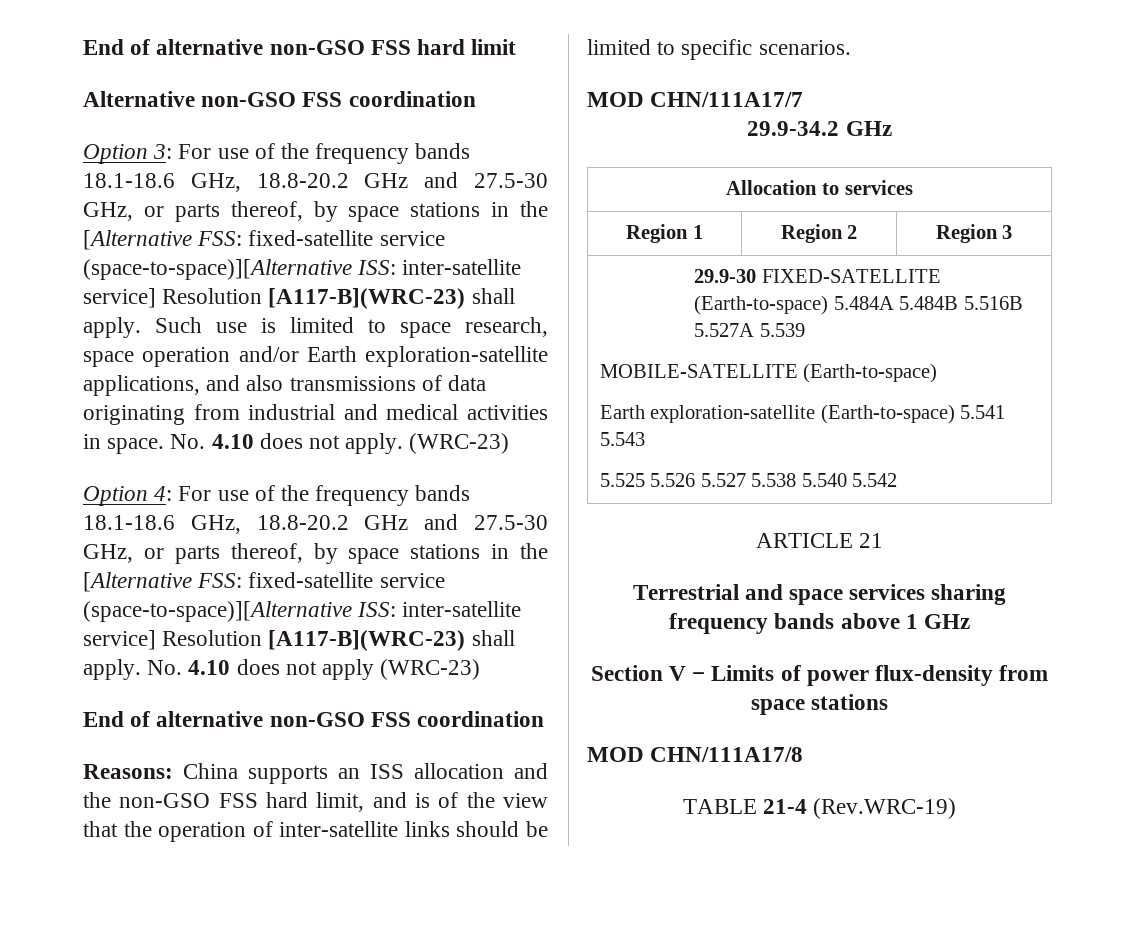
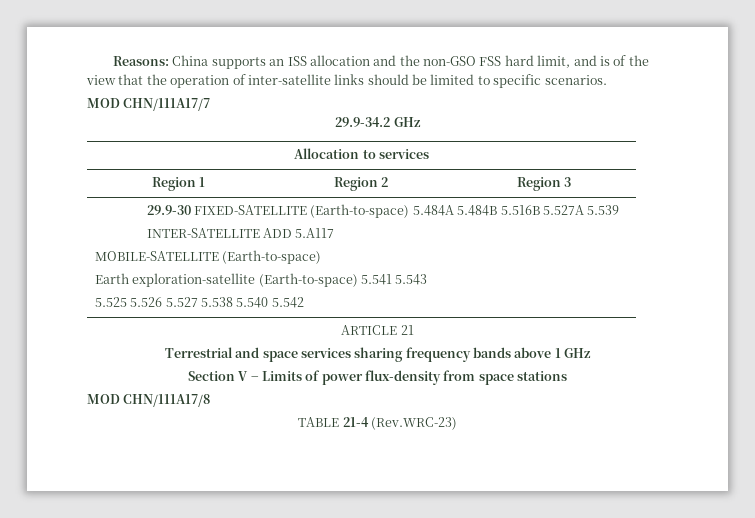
[83,39,517,55] [83,91,476,107] [83,143,471,164] [83,172,548,192] [83,201,548,222] [83,230,445,250] [83,259,522,280] [83,288,515,309] [83,317,548,338] [83,346,548,367] [83,375,487,396] [83,404,548,425] [83,433,510,454] [83,485,471,506] [83,514,548,534] [83,543,548,564] [83,572,445,592] [83,601,522,622] [83,630,515,651] [83,659,481,680] [83,711,545,727] End of alternative non-GSO FSS hard limit // Alternative non-GSO FSS coordination // Option 3: For use of the frequency bands 18.1-18.6 GHz, 18.8-20.2 GHz and 27.5-30 GHz, or parts thereof, by space stations in the [Alternative FSS: fixed-satellite service (space-to-space)][Alternative ISS: inter-satellite service] Resolution [A117-B](WRC-23) shall apply. Such use is limited to space research, space operation and/or Earth exploration-satellite applications, and also transmissions of data originating from industrial and medical activities in space. No. 4.10 does not apply. (WRC-23) // Option 4: For use of the frequency bands 18.1-18.6 GHz, 18.8-20.2 GHz and 27.5-30 GHz, or parts thereof, by space stations in the [Alternative FSS: fixed-satellite service (space-to-space)][Alternative ISS: inter-satellite service] Resolution [A117-B](WRC-23) shall apply. No. 4.10 does not apply (WRC-23) // End of alternative non-GSO FSS coordination // -> (113, 61) none
(805, 330) none -> [146,228,335,238] // INTER-SATELLITE ADD 5.A117
[813,798,957,819] (Rev.WRC-19) -> [370,417,457,430] (Rev.WRC-23)

